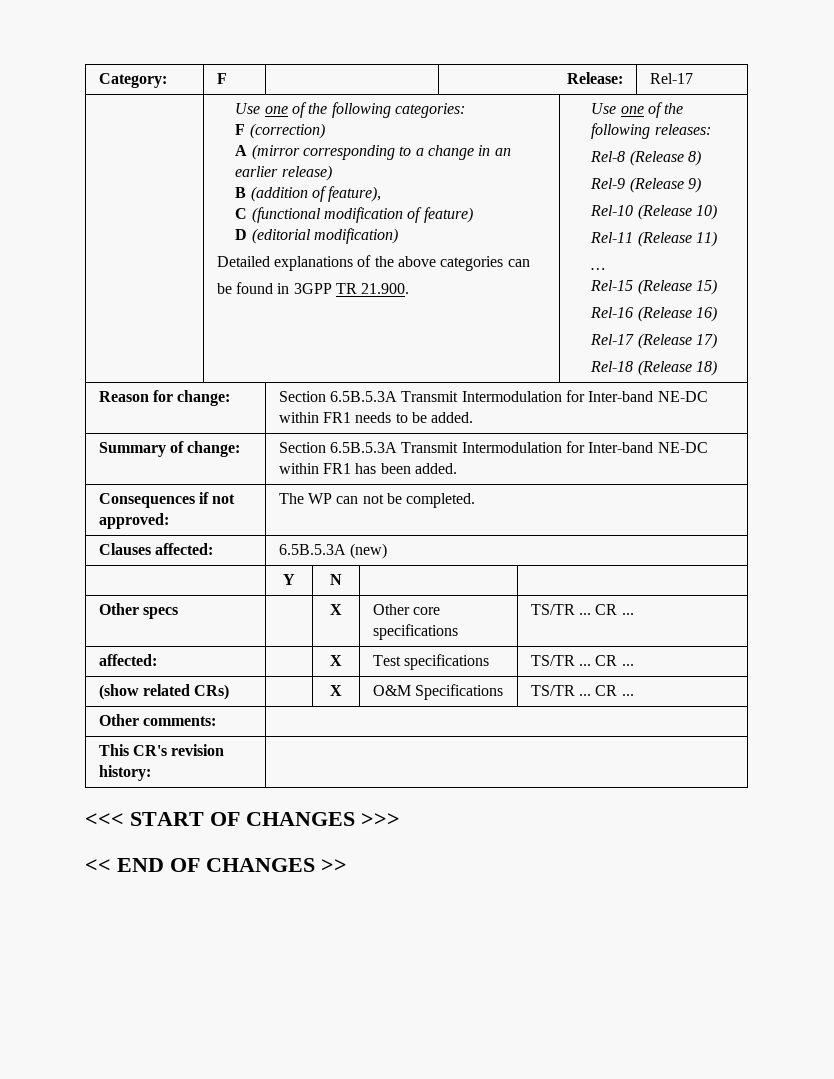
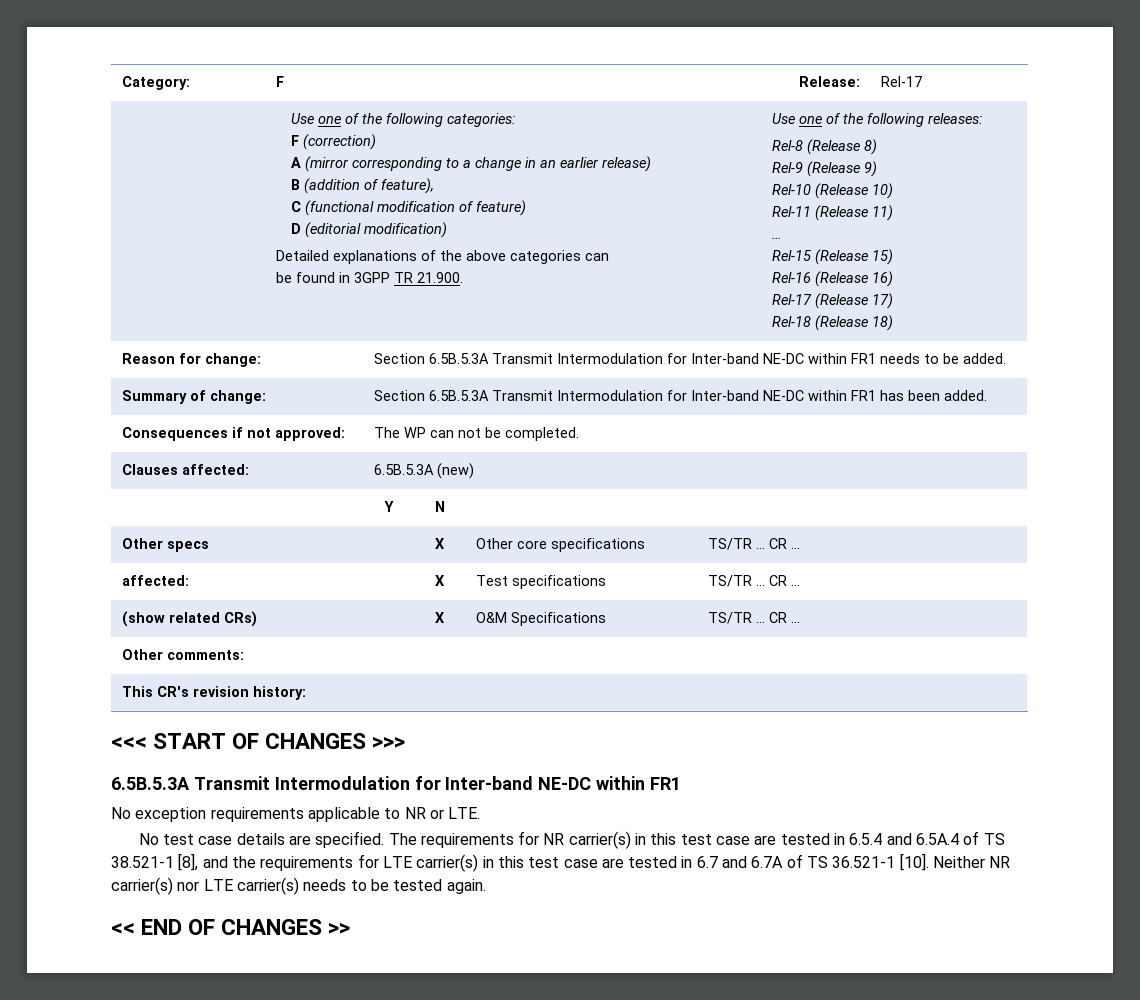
(400, 819) none -> [111,776,682,790] [111,807,481,822] [138,831,1005,849] [111,853,1011,872] [111,877,486,895] // 6.5B.5.3A Transmit Intermodulation for Inter-band NE-DC within FR1 // No exception requirements applicable to NR or LTE. // No test case details are specified. The requirements for NR carrier(s) in this test case are tested in 6.5.4 and 6.5A.4 of TS 38.521-1 [8], and the requirements for LTE carrier(s) in this test case are tested in 6.7 and 6.7A of TS 36.521-1 [10]. Neither NR carrier(s) nor LTE carrier(s) needs to be tested again.

